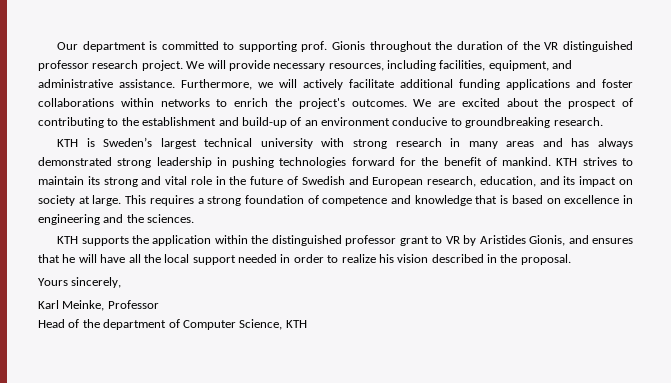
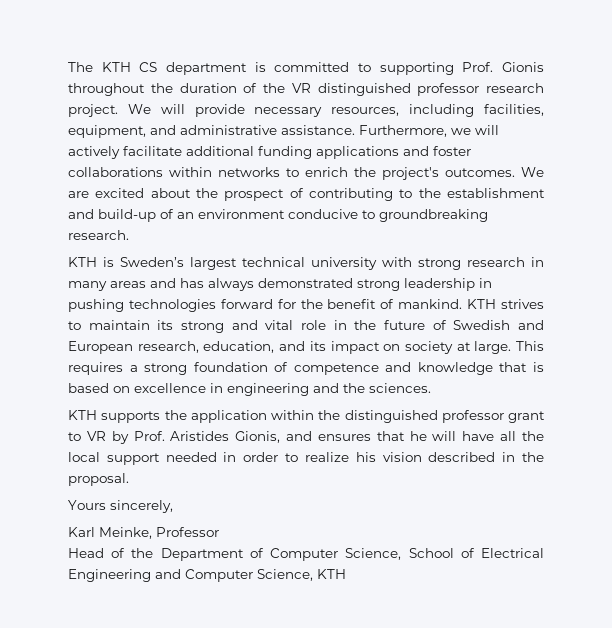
[57,42,79,50] Our -> [68,62,158,72] The KTH CS
[301,41,328,52] prof. -> [462,62,494,72] Prof.
(477, 240) none -> [133,431,165,441] Prof.
[103,319,167,330] department -> [160,548,244,561] Department
(283, 324) none -> [408,548,544,558] [68,569,313,582] School of Electrical Engineering and Computer Science,

